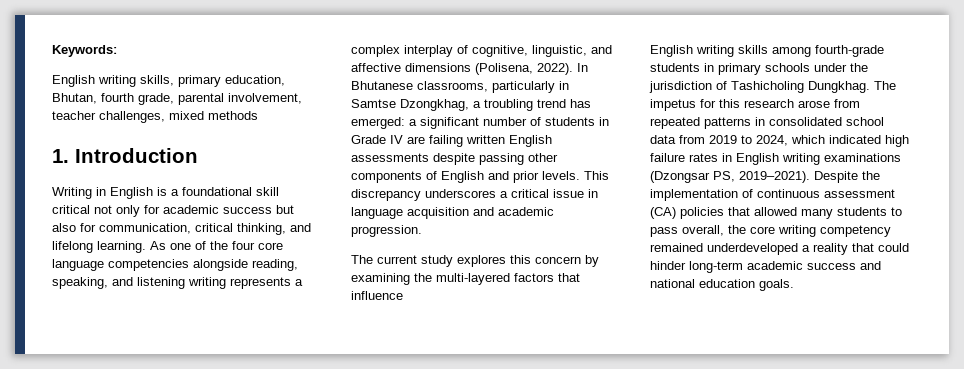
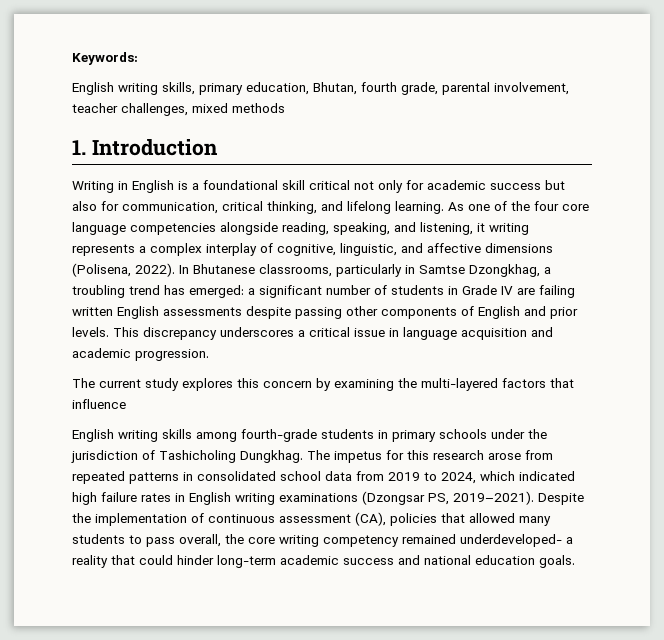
[137,277,185,289] listening -> [420,222,485,235] listening, it
[650,207,676,219] (CA) -> [355,512,386,526] (CA),
[707,243,798,255] underdeveloped -> [460,534,562,547] underdeveloped-

